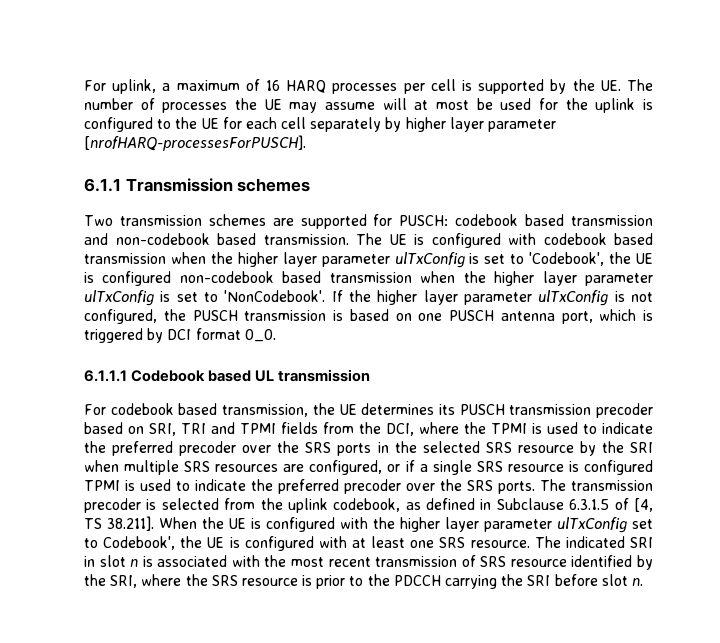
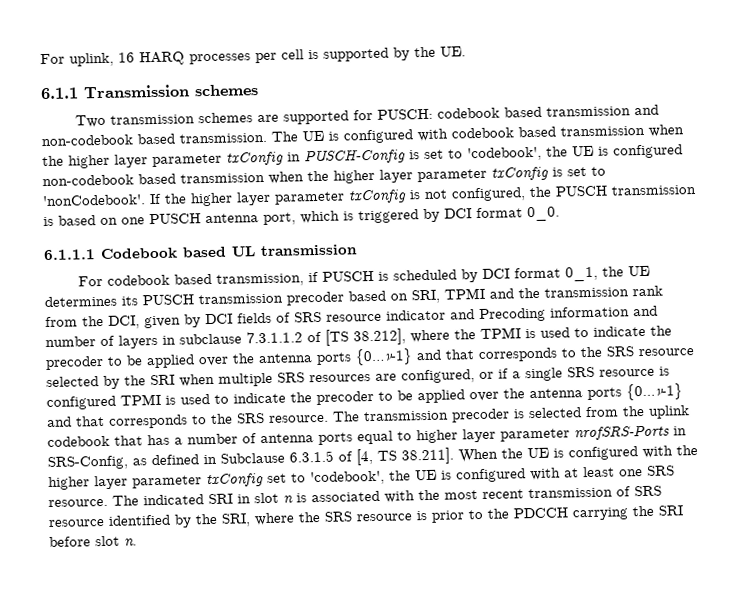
[162,79,260,91] a maximum of -> (114, 59) none
[627,79,653,91] [84,98,654,113] [84,117,557,132] [84,135,306,151] The number of processes the UE may assume will at most be used for the uplink is configured to the UE for each cell separately by higher layer parameter [nrofHARQ-processesForPUSCH]. -> (466, 51) none
[394,252,605,268] ulTxConfig is set to 'Codebook', -> [226,146,542,166] txConfig in PUSCH-Config is set to 'codebook',
[84,290,326,306] ulTxConfig is set to 'NonCodebook'. -> [491,166,606,181] [42,194,146,207] txConfig is set to 'nonCodebook'.
[538,290,609,306] ulTxConfig -> [348,189,407,204] txConfig
(309, 410) none -> [307,266,598,283] if PUSCH is scheduled by DCI format 0_1,
[181,422,414,436] TRI and TPMI fields from the DCI, -> [444,285,663,300] [45,305,658,329] [45,328,406,349] TPMI and the transmission rank from the DCI, given by DCI fields of SRS resource indicator and Precoding information and number of layers in subclause 7.3.1.1.2 of [TS 38.212],
[112,441,574,456] preferred precoder over the SRS ports in the selected SRS resource -> [45,346,694,371] [46,376,99,388] precoder to be applied over the antenna ports {0…ν-1} and that corresponds to the SRS resource selected
[278,479,535,494] preferred precoder over the SRS ports. -> [316,383,683,406] [47,413,329,429] precoder to be applied over the antenna ports {0…ν-1} and that corresponds to the SRS resource.
[333,498,401,512] codebook, -> [47,424,687,448] [47,455,128,471] codebook that has a number of antenna ports equal to higher layer parameter nrofSRS-Ports in SRS-Config,
[557,517,653,533] [84,536,176,550] ulTxConfig set to Codebook', -> [206,470,385,488] txConfig set to 'codebook',

